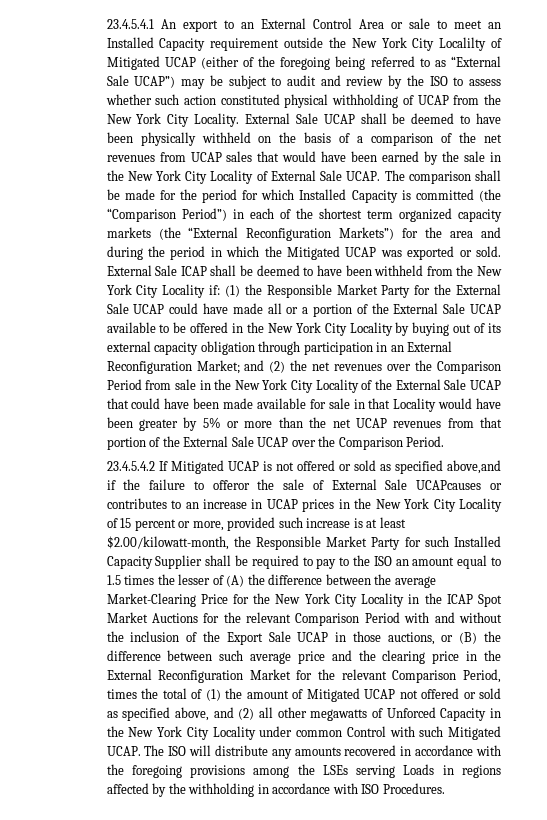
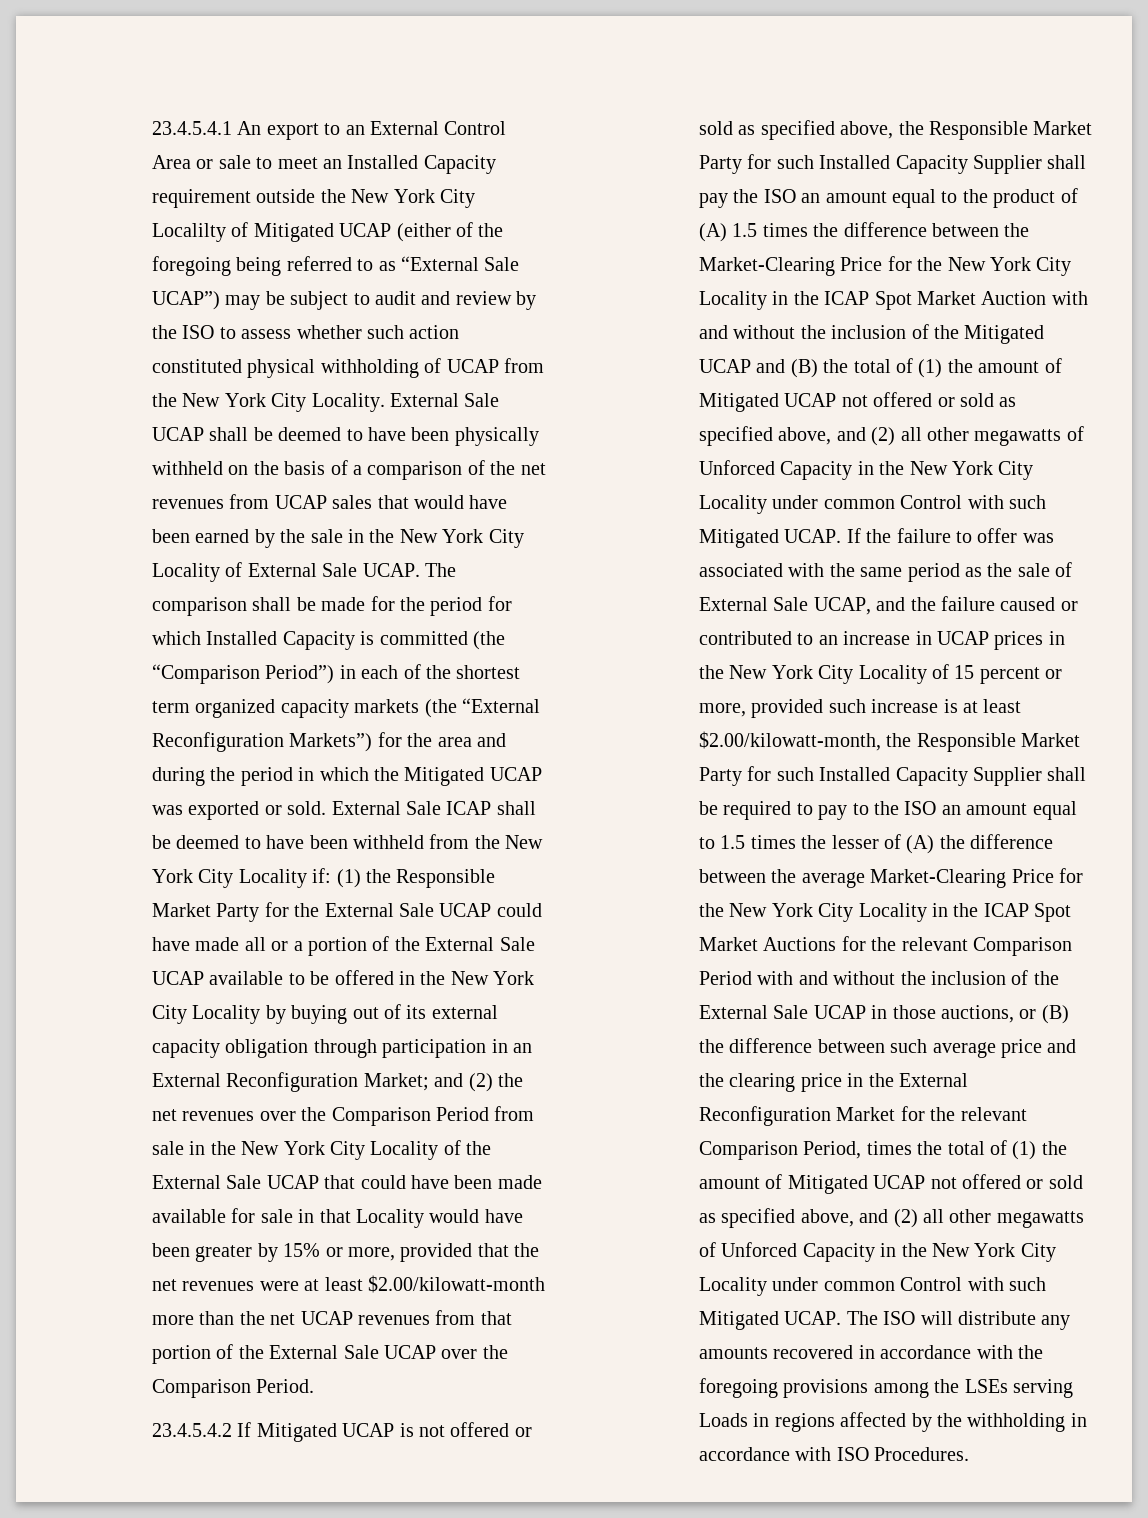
[202,417,240,428] 5% or -> [283,1243,540,1262] [152,1275,546,1293] 15% or more, provided that the net revenues were at least $2.00/kilowatt-month
[447,460,501,474] [106,479,250,490] above,and if the failure to offeror -> [840,121,1093,140] [699,154,1087,174] [699,188,1078,208] [699,222,1030,242] [699,256,1072,276] [699,291,1088,310] [699,324,1045,344] [699,358,1062,378] [699,392,1017,412] [699,426,1084,446] [699,460,1034,480] [699,495,1047,514] [699,528,1054,548] [699,563,983,582] above, the Responsible Market Party for such Installed Capacity Supplier shall pay the ISO an amount equal to the product of (A) 1.5 times the difference between the Market-Clearing Price for the New York City Locality in the ICAP Spot Market Auction with and without the inclusion of the Mitigated UCAP and (B) the total of (1) the amount of Mitigated UCAP not offered or sold as specified above, and (2) all other megawatts of Unforced Capacity in the New York City Locality under common Control with such Mitigated UCAP. If the failure to offer was associated with the same period as
[416,480,502,490] [106,498,167,509] UCAPcauses or contributes -> [813,596,1078,615] [699,631,793,645] UCAP, and the failure caused or contributed
[226,632,263,645] Export -> [699,1005,769,1019] External

